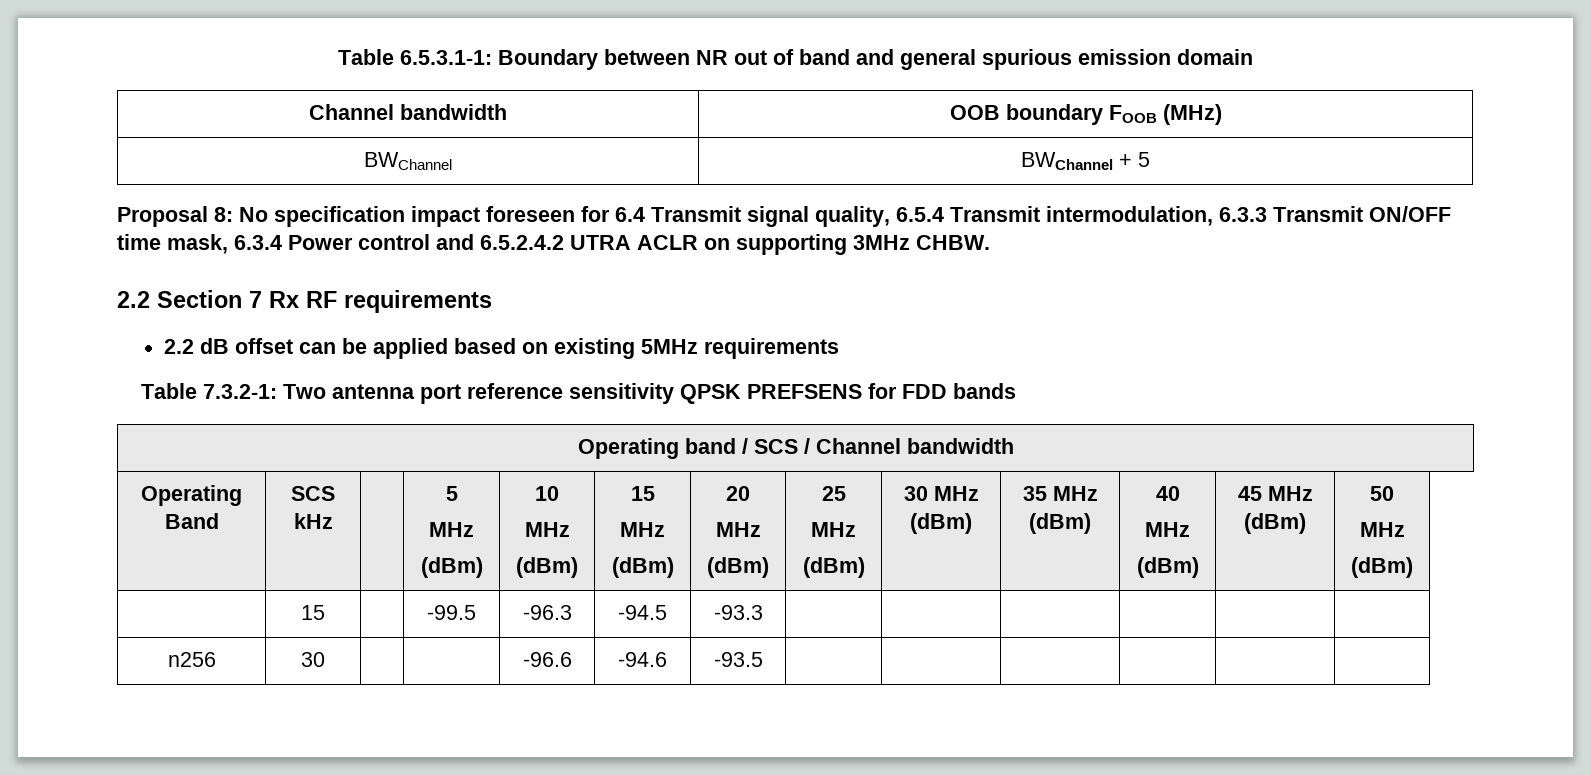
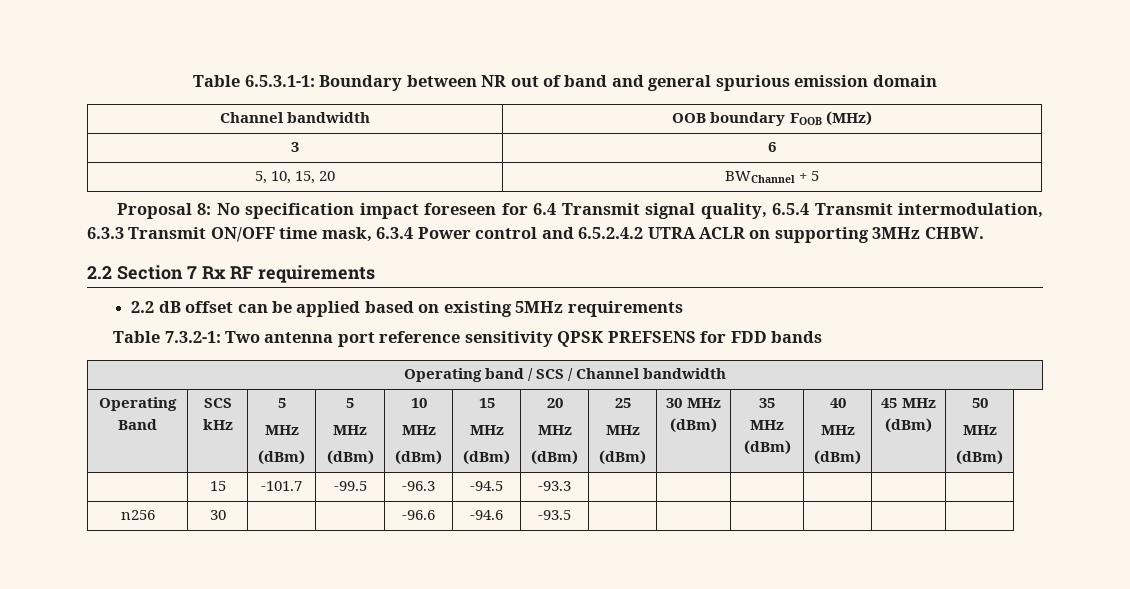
[364,152,452,170] BWChannel -> [291,142,299,152] [767,142,776,152] [254,171,336,184] 3 | 6 // 5, 10, 15, 20
(333, 521) none -> [277,398,286,408] [264,425,299,435] [258,450,305,465] 5 // MHz // (dBm)
(325, 612) none -> [261,481,302,491] -101.7

